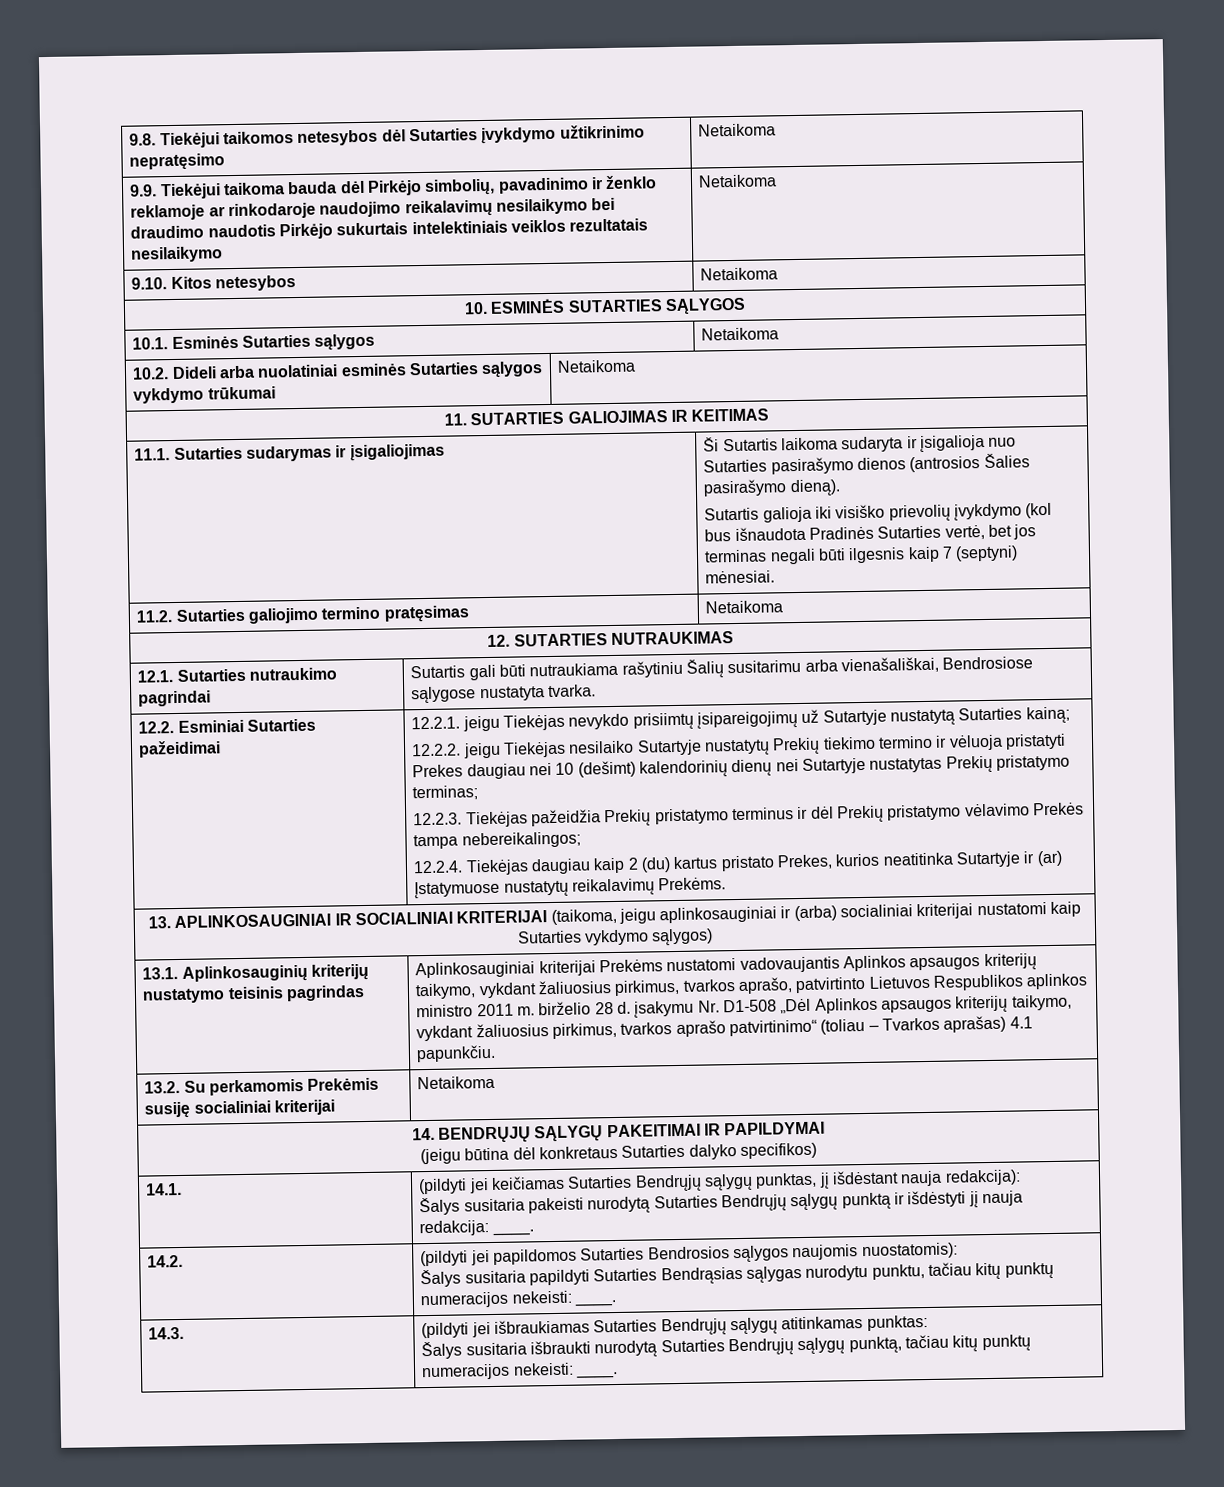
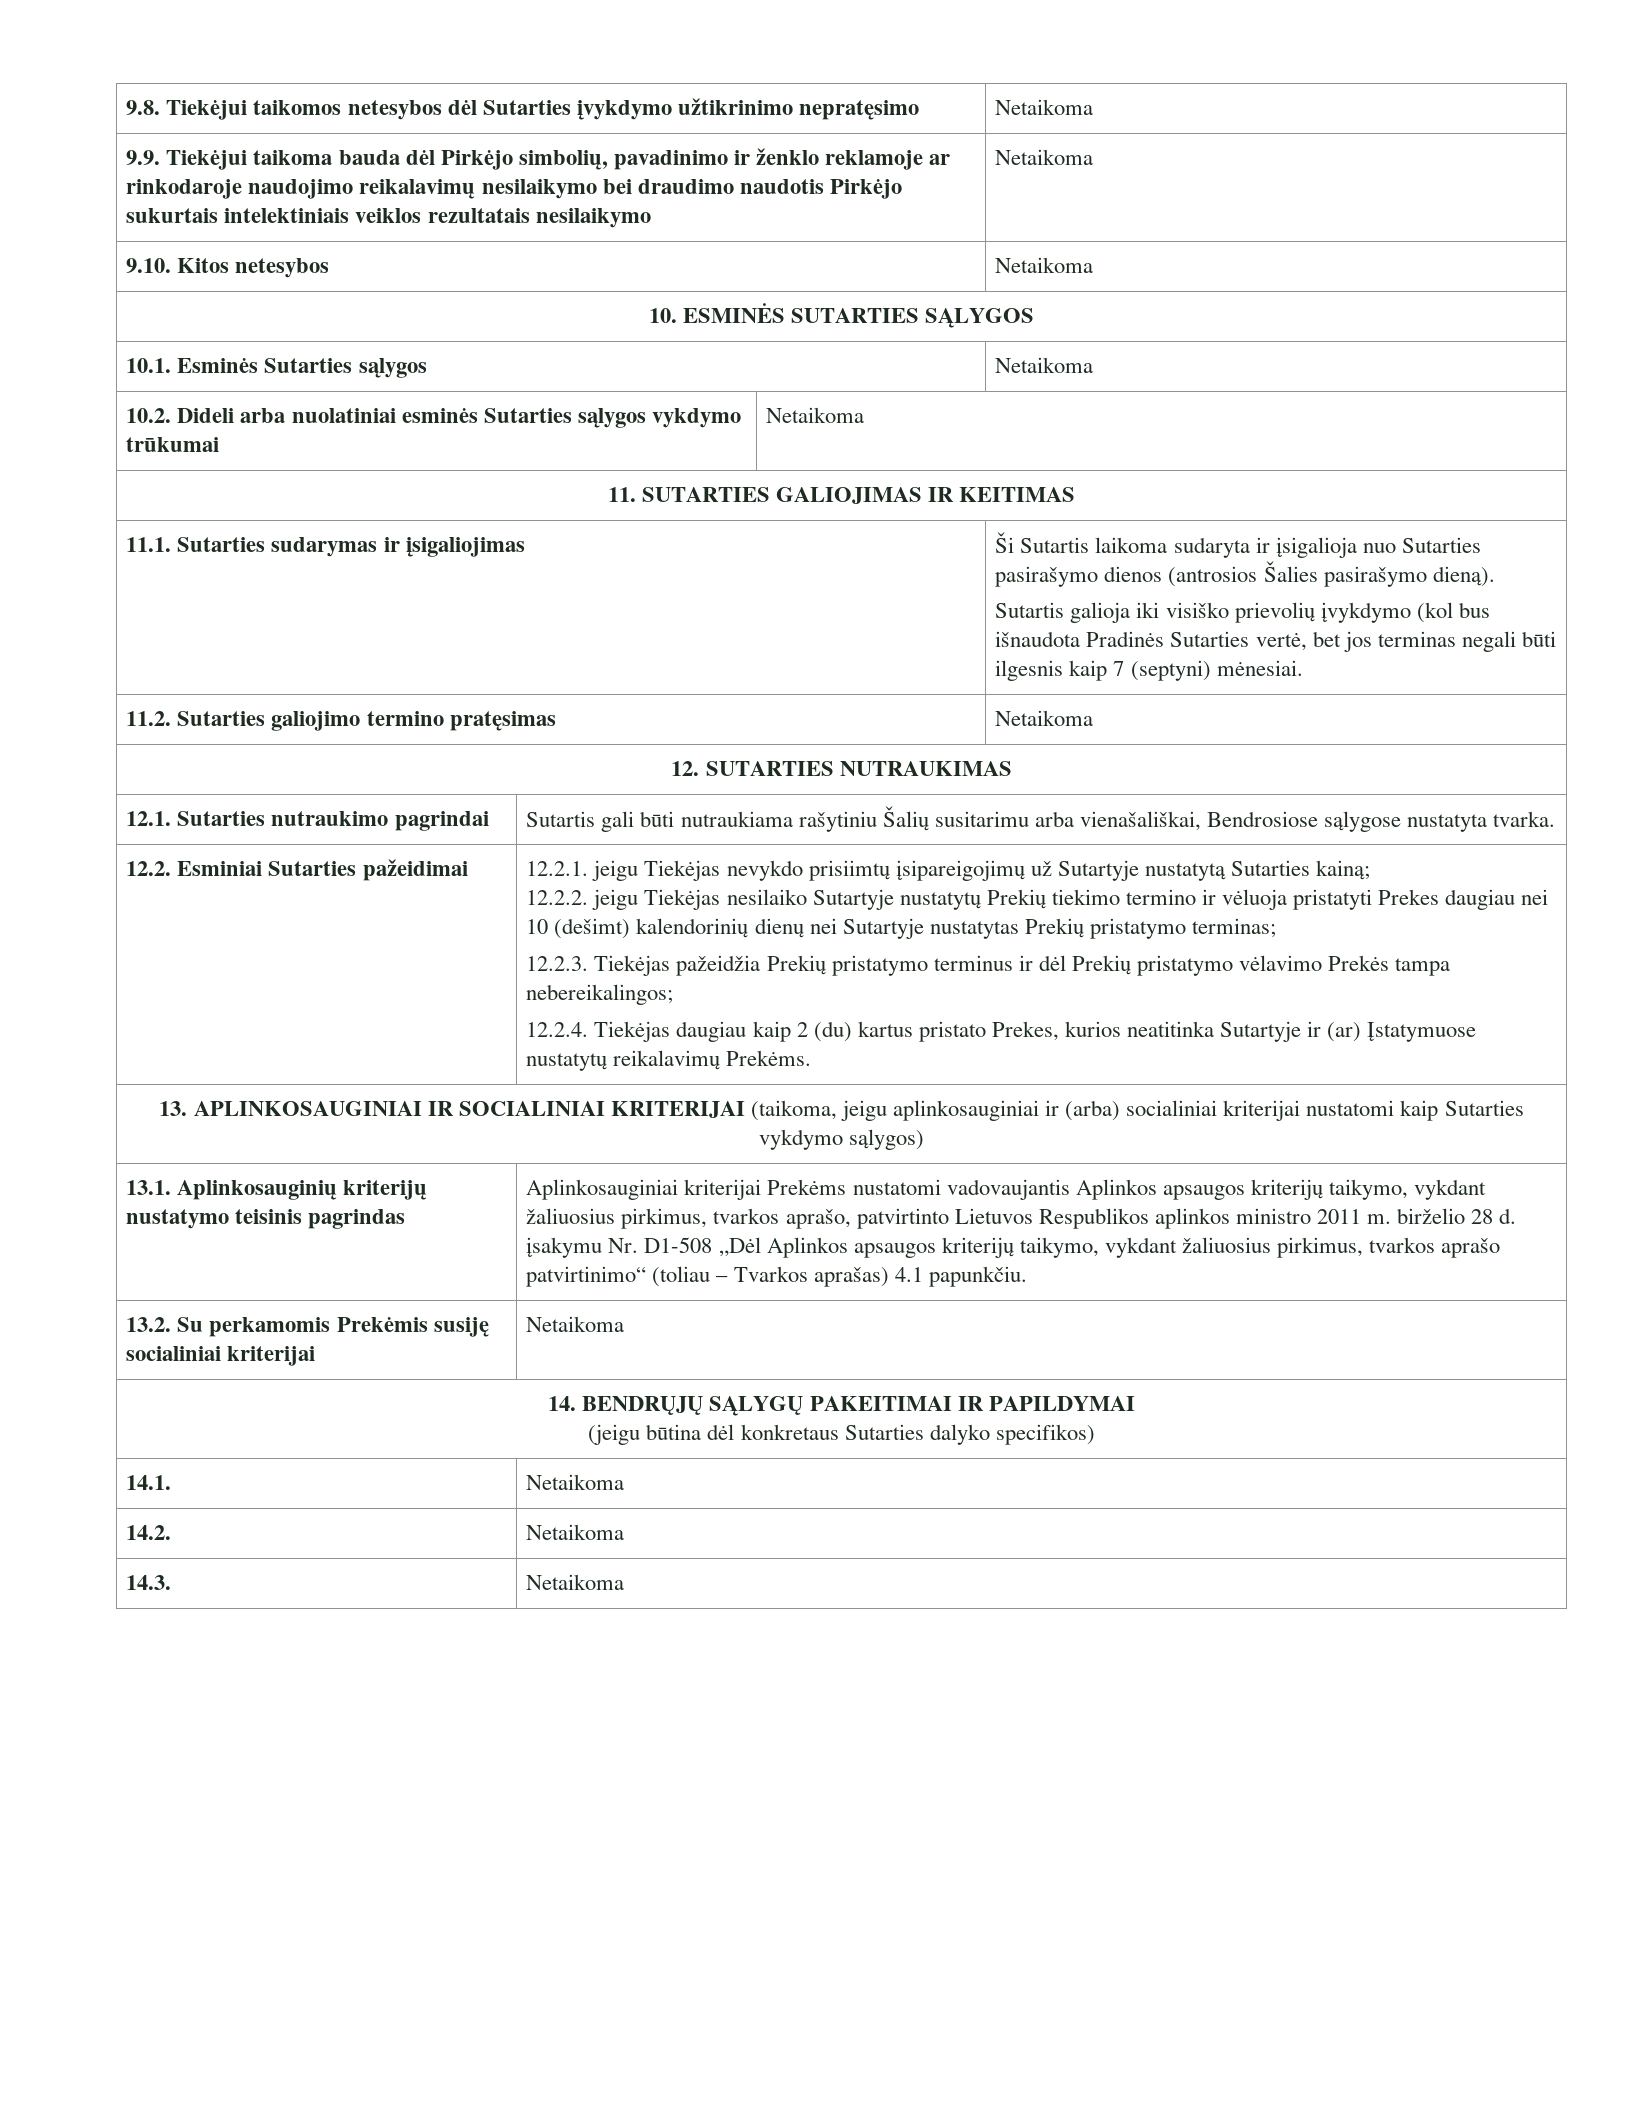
[418,1169,1021,1195] [419,1190,1023,1216] [419,1220,534,1237] [147,1254,184,1268] [420,1242,958,1267] [420,1261,1054,1288] [420,1290,617,1309] [148,1326,185,1340] [421,1315,928,1339] [421,1334,1031,1360] [421,1362,618,1381] (pildyti jei keičiamas Sutarties Bendrųjų sąlygų punktas, jį išdėstant nauja redakcija): // Šalys susitaria pakeisti nurodytą Sutarties Bendrųjų sąlygų punktą ir išdėstyti jį nauja redakcija: ____. // 14.2. | (pildyti jei papildomos Sutarties Bendrosios sąlygos naujomis nuostatomis): // Šalys susitaria papildyti Sutarties Bendrąsias sąlygas nurodytu punktu, tačiau kitų punktų numeracijos nekeisti: ____. // 14.3. | (pildyti jei išbraukiamas Sutarties Bendrųjų sąlygų atitinkamas punktas: // Šalys susitaria išbraukti nurodytą Sutarties Bendrųjų sąlygų punktą, tačiau kitų punktų numeracijos nekeisti: ____. -> [526,1474,625,1490] [126,1525,172,1540] [526,1524,625,1540] [126,1575,172,1590] [526,1574,625,1590] Netaikoma // 14.2. | Netaikoma // 14.3. | Netaikoma

